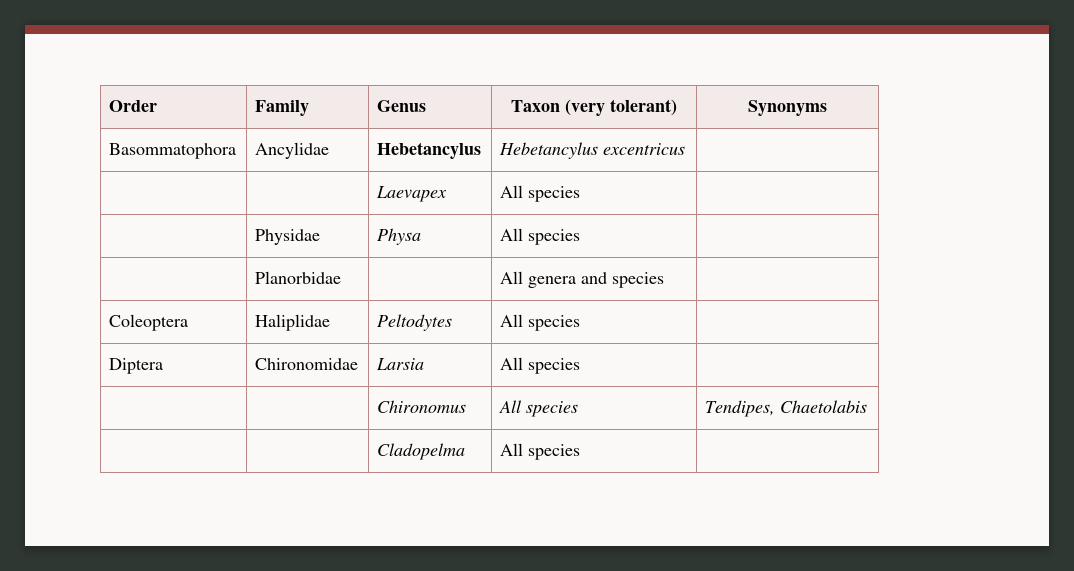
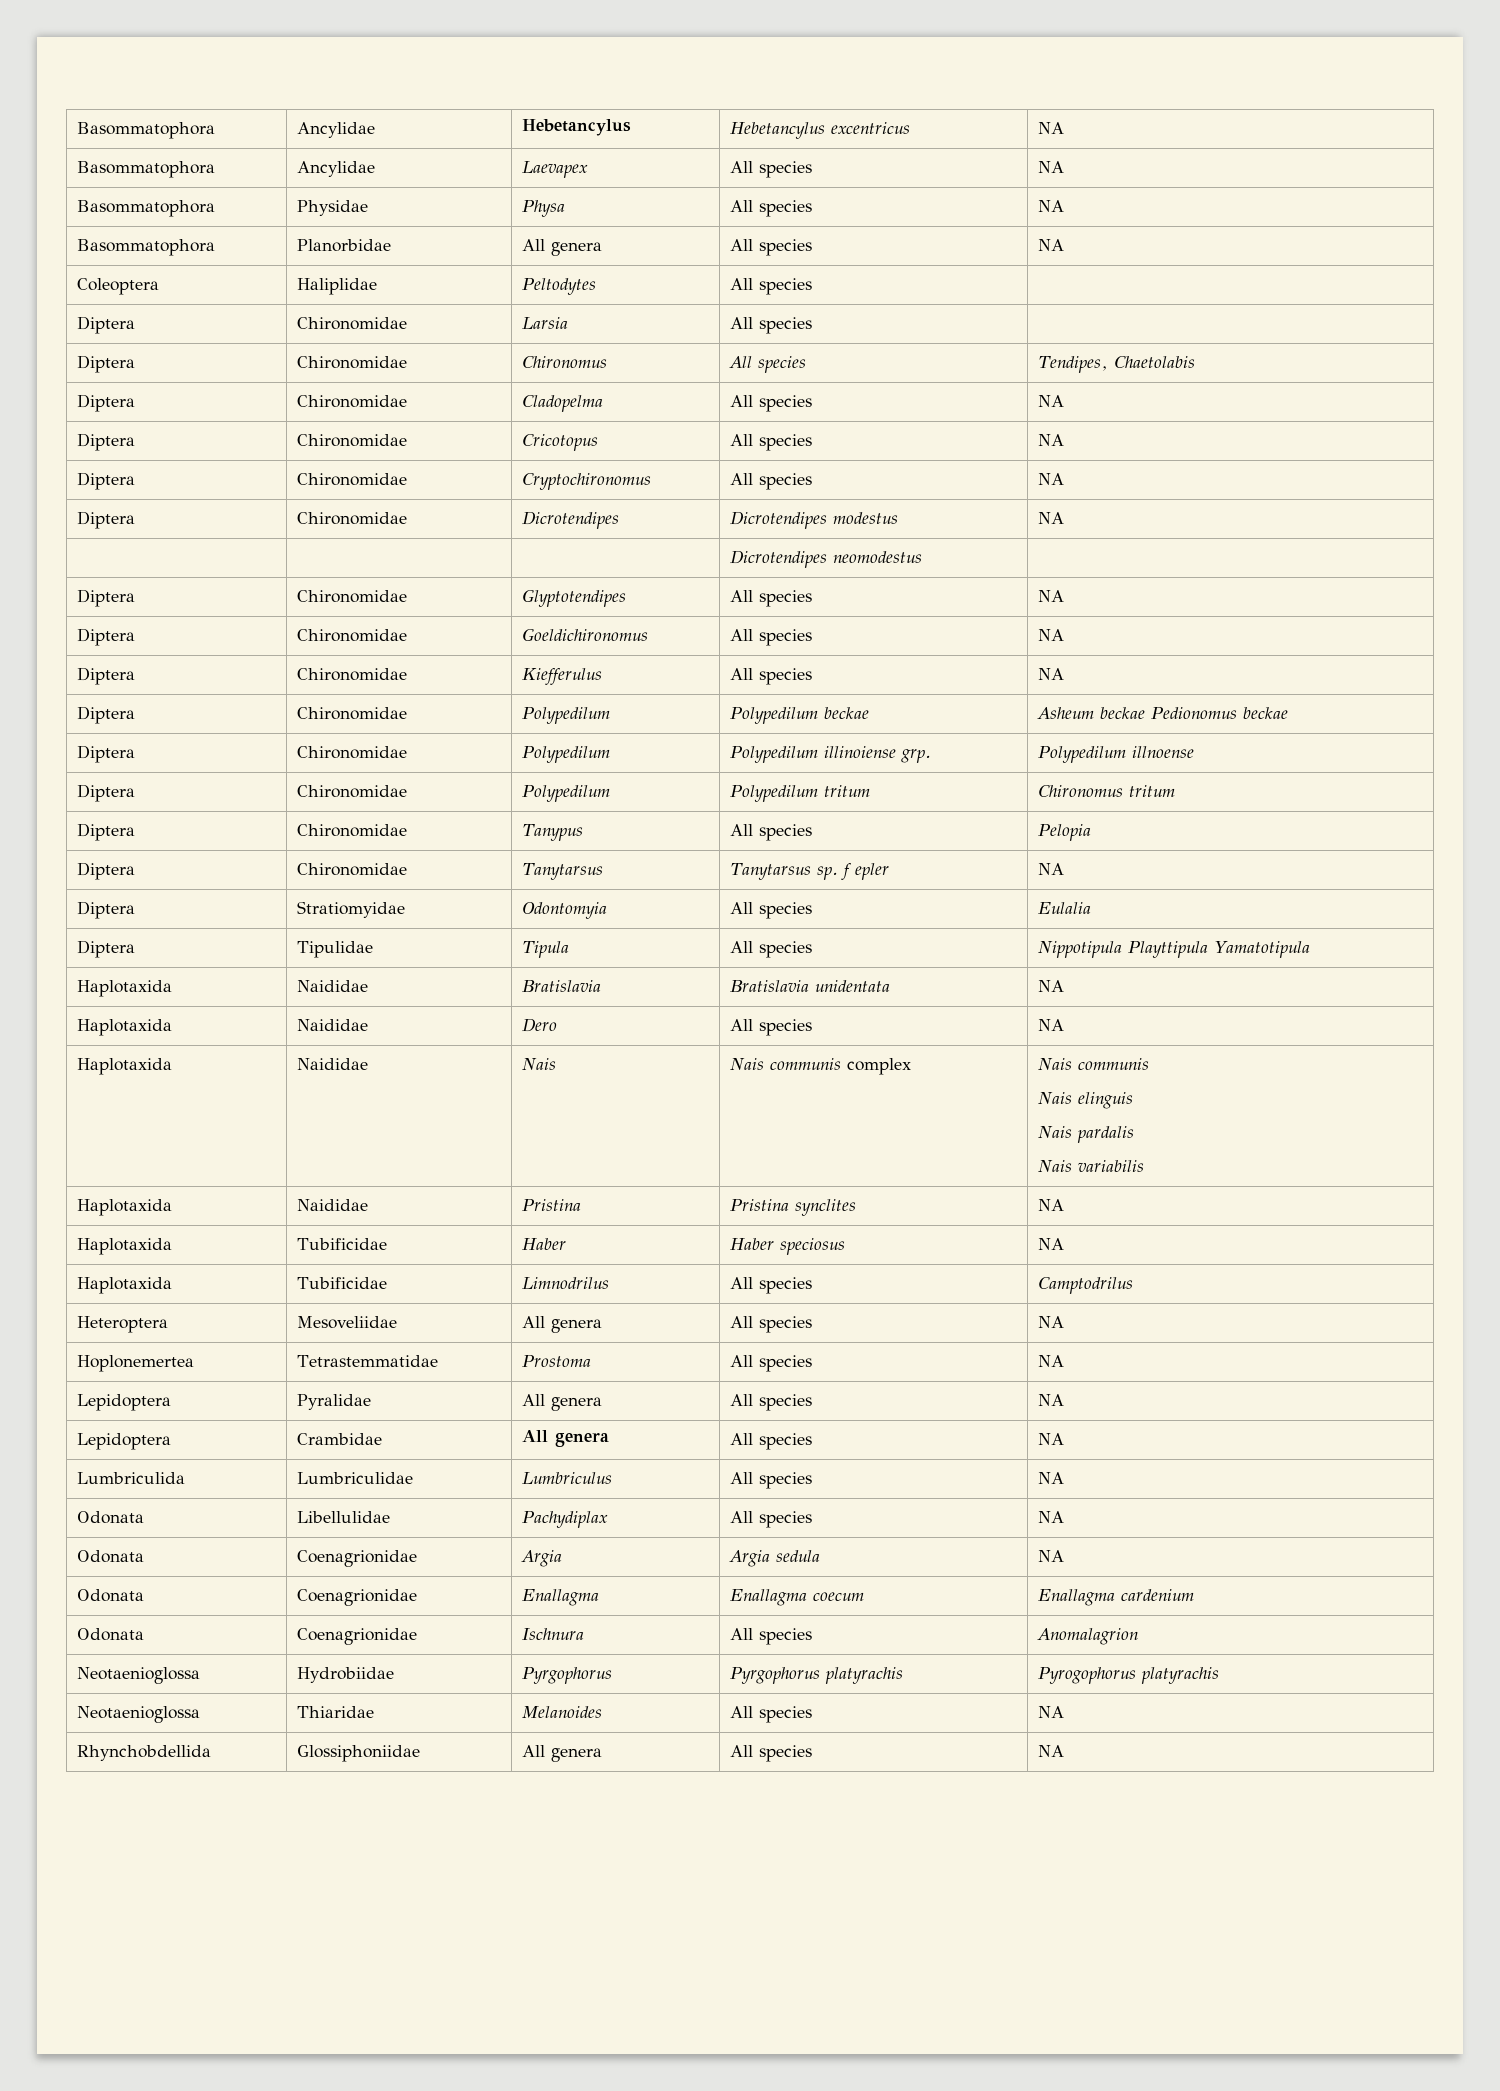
[109,100,158,112] [255,100,310,116] [377,100,427,112] [511,99,677,116] [748,100,827,116] Order | Family | Genus | Taxon (very tolerant) | Synonyms // -> (76, 130) none
(686, 149) // | -> [1037,122,1064,134] [76,161,215,178] [296,161,375,177] NA // Basommatophora | Ancylidae
(581, 194) // -> [1037,161,1064,173] [76,200,215,217] NA // Basommatophora
(581, 237) // -> [1037,200,1064,212] [76,239,215,256] NA // Basommatophora
[500,271,665,288] | All genera and species | -> [521,239,602,256] [729,239,812,256] [1037,239,1064,251] All genera | All species | NA
(581, 366) | -> [76,355,135,373] [296,356,407,369] Diptera | Chironomidae
(868, 406) | -> [76,394,135,412] [296,395,407,408] Diptera | Chironomidae
(581, 452) none -> [1037,395,1064,407] [76,433,135,451] [296,434,407,447] [521,434,598,451] [729,434,812,451] [1037,434,1064,446] [76,472,135,490] [296,473,407,486] [521,473,651,490] [729,473,812,490] [1037,473,1064,485] [76,511,135,529] [296,512,407,525] [521,511,619,529] [729,511,898,529] [1037,512,1064,524] [729,550,922,568] [76,589,135,607] [296,590,407,603] [521,589,626,607] [729,590,812,607] [1037,590,1064,602] [76,628,135,646] [296,629,407,642] [521,628,648,641] [729,629,812,646] [1037,629,1064,641] [76,667,135,685] [296,668,407,681] [521,668,602,685] [729,668,812,685] [1037,668,1064,680] [76,706,135,724] [296,707,407,720] [521,707,610,724] [729,707,869,724] [1036,707,1288,719] [76,745,135,763] [296,746,407,759] [521,746,610,763] [729,746,931,763] [1037,746,1194,763] [76,784,135,802] [296,785,407,798] [521,785,610,802] [729,785,870,802] [1037,785,1175,797] [76,823,135,841] [296,824,407,837] [521,824,583,841] [729,824,812,841] [1037,824,1091,841] [76,862,135,880] [296,863,407,876] [521,863,603,880] [729,863,889,880] [1037,863,1064,875] [76,901,135,919] [296,901,405,918] [521,902,607,919] [729,902,812,919] [1037,902,1091,914] [76,940,135,958] [296,941,373,958] [521,941,569,958] [729,941,812,958] [1037,941,1310,958] [76,980,172,997] [296,980,368,992] [521,980,601,992] [729,980,890,992] [1037,980,1064,992] [76,1019,172,1036] [296,1019,368,1031] [521,1018,557,1032] [729,1019,812,1036] [1037,1019,1064,1031] [76,1058,172,1075] [296,1058,368,1070] [521,1058,556,1070] [729,1058,911,1075] [1037,1058,1149,1070] [1037,1092,1133,1109] [1037,1126,1134,1143] [1037,1160,1144,1172] [76,1199,172,1216] [296,1199,368,1211] [521,1199,581,1211] [729,1199,856,1216] [1037,1199,1064,1211] [76,1238,172,1255] [296,1238,387,1250] [521,1238,566,1250] [729,1238,845,1255] [1037,1238,1064,1250] [76,1277,172,1294] [296,1277,387,1289] [521,1277,609,1289] [729,1277,812,1294] [1037,1277,1133,1294] [76,1316,168,1333] [296,1316,397,1329] [521,1316,602,1333] [729,1316,812,1333] [1037,1316,1064,1328] [76,1355,194,1372] [296,1355,438,1367] [521,1355,591,1367] [729,1355,812,1372] [1037,1355,1064,1367] [76,1394,171,1411] [296,1394,371,1410] [521,1394,602,1411] [729,1394,812,1411] [1037,1394,1064,1406] [76,1433,171,1450] [296,1433,382,1445] [521,1430,609,1447] [729,1433,812,1450] [1037,1433,1064,1445] [76,1472,185,1484] [296,1472,413,1484] [521,1472,612,1484] [729,1472,812,1489] [1037,1472,1064,1484] [76,1511,144,1524] [296,1511,390,1523] [521,1511,608,1528] [729,1511,812,1528] [1037,1511,1064,1523] [76,1550,144,1563] [296,1550,417,1567] [520,1550,562,1567] [728,1550,820,1567] [1037,1550,1064,1562] [76,1589,144,1602] [296,1589,417,1606] [521,1589,599,1606] [729,1589,864,1606] [1037,1589,1194,1606] [76,1628,144,1641] [296,1628,417,1645] [521,1628,584,1640] [729,1628,812,1645] [1036,1628,1138,1645] [76,1667,200,1684] [296,1667,394,1683] [521,1667,612,1684] [729,1667,903,1684] [1037,1667,1219,1684] [76,1706,200,1723] [296,1706,374,1718] [521,1706,602,1718] [729,1706,812,1723] [1037,1706,1064,1718] [76,1745,211,1761] [296,1745,420,1762] [521,1745,602,1762] [729,1745,812,1762] [1037,1745,1064,1757] NA // Diptera | Chironomidae | Cricotopus | All species | NA // Diptera | Chironomidae | Cryptochironomus | All species | NA // Diptera | Chironomidae | Dicrotendipes | Dicrotendipes modestus | NA // | | | Dicrotendipes neomodestus | // Diptera | Chironomidae | Glyptotendipes | All species | NA // Diptera | Chironomidae | Goeldichironomus | All species | NA // Diptera | Chironomidae | Kiefferulus | All species | NA // Diptera | Chironomidae | Polypedilum | Polypedilum beckae | Asheum beckae Pedionomus beckae // Diptera | Chironomidae | Polypedilum | Polypedilum illinoiense grp. | Polypedilum illnoense // Diptera | Chironomidae | Polypedilum | Polypedilum tritum | Chironomus tritum // Diptera | Chironomidae | Tanypus | All species | Pelopia // Diptera | Chironomidae | Tanytarsus | Tanytarsus sp. f epler | NA // Diptera | Stratiomyidae | Odontomyia | All species | Eulalia // Diptera | Tipulidae | Tipula | All species | Nippotipula Playttipula Yamatotipula // Haplotaxida | Naididae | Bratislavia | Bratislavia unidentata | NA // Haplotaxida | Naididae | Dero | All species | NA // Haplotaxida | Naididae | Nais | Nais communis complex | Nais communis // Nais elinguis // Nais pardalis // Nais variabilis // Haplotaxida | Naididae | Pristina | Pristina synclites | NA // Haplotaxida | Tubificidae | Haber | Haber speciosus | NA // Haplotaxida | Tubificidae | Limnodrilus | All species | Camptodrilus // Heteroptera | Mesoveliidae | All genera | All species | NA // Hoplonemertea | Tetrastemmatidae | Prostoma | All species | NA // Lepidoptera | Pyralidae | All genera | All species | NA // Lepidoptera | Crambidae | All genera | All species | NA // Lumbriculida | Lumbriculidae | Lumbriculus | All species | NA // Odonata | Libellulidae | Pachydiplax | All species | NA // Odonata | Coenagrionidae | Argia | Argia sedula | NA // Odonata | Coenagrionidae | Enallagma | Enallagma coecum | Enallagma cardenium // Odonata | Coenagrionidae | Ischnura | All species | Anomalagrion // Neotaenioglossa | Hydrobiidae | Pyrgophorus | Pyrgophorus platyrachis | Pyrogophorus platyrachis // Neotaenioglossa | Thiaridae | Melanoides | All species | NA // Rhynchobdellida | Glossiphoniidae | All genera | All species | NA

